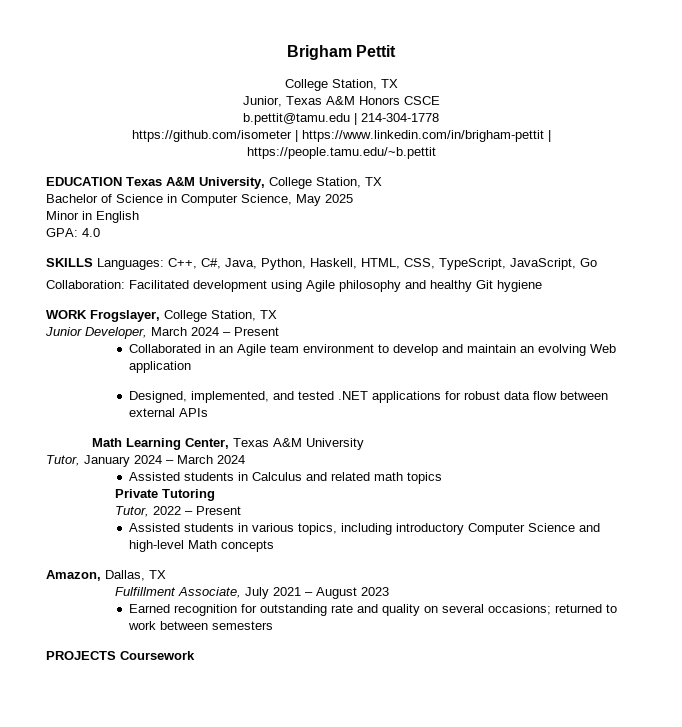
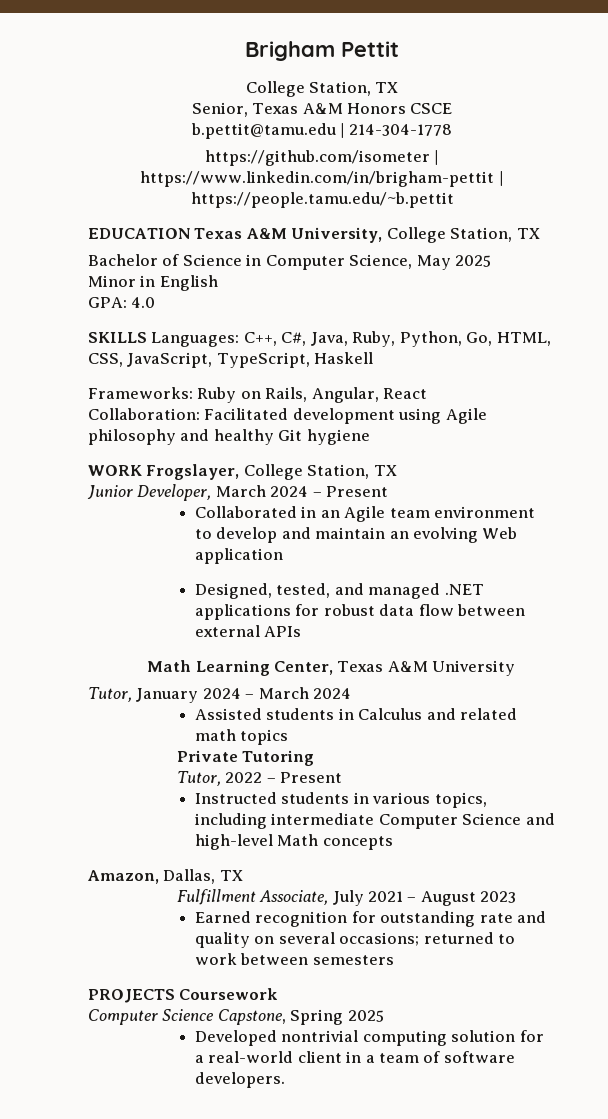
[242,96,282,107] Junior, -> [191,102,248,117] Senior,
[261,258,597,270] Python, Haskell, HTML, CSS, TypeScript, JavaScript, Go -> [352,331,551,347] [88,352,374,368] [88,387,428,403] Ruby, Python, Go, HTML, CSS, JavaScript, TypeScript, Haskell // Frameworks: Ruby on Rails, Angular, React
[191,391,335,403] implemented, and tested -> [276,583,441,599] tested, and managed
[129,523,181,532] Assisted -> [194,792,277,804] Instructed
[396,523,465,535] introductory -> [271,813,375,825] intermediate
(195, 655) none -> [88,1009,384,1025] [194,1030,544,1046] [194,1051,515,1063] [194,1072,285,1088] // Computer Science Capstone, Spring 2025 // Developed nontrivial computing solution for a real-world client in a team of software developers.

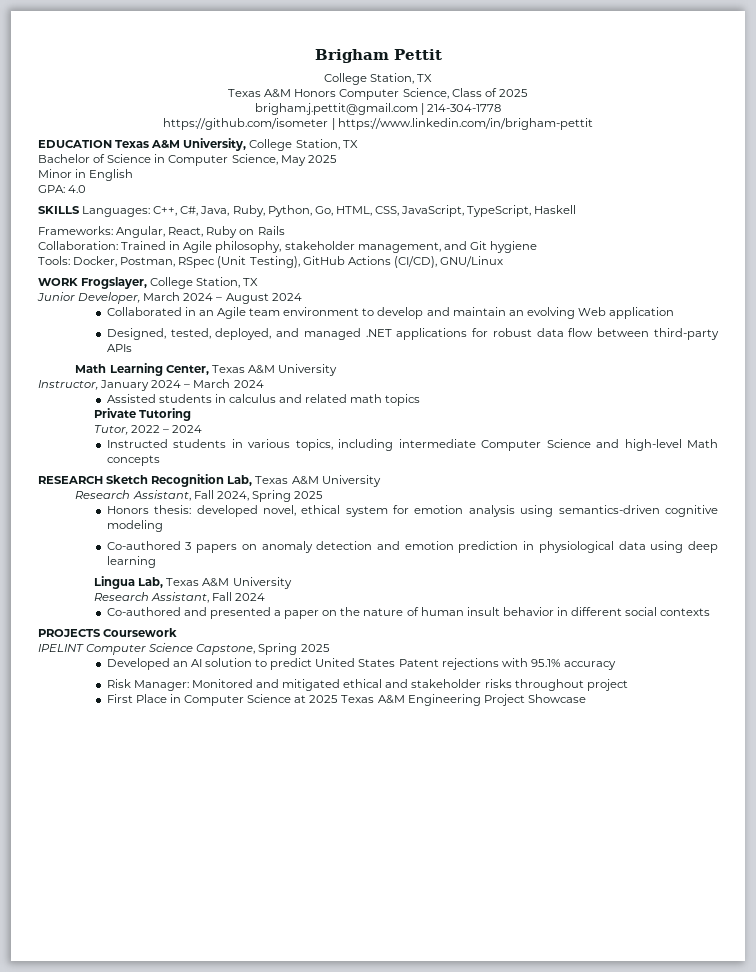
[191,102,248,117] Senior, -> (433, 78) none
[410,103,453,114] [190,123,336,139] CSCE // b.pettit@tamu.edu -> [339,88,528,100] [254,103,418,115] Computer Science, Class of 2025 // brigham.j.pettit@gmail.com
[498,171,504,186] [190,192,454,208] | https://people.tamu.edu/~b.pettit -> (593, 124) none
[197,387,428,403] [88,408,487,424] [88,429,370,445] Ruby on Rails, Angular, React // Collaboration: Facilitated development using Agile philosophy and healthy Git hygiene -> [116,226,285,238] [38,241,537,253] [38,256,503,268] Angular, React, Ruby on Rails // Collaboration: Trained in Agile philosophy, stakeholder management, and Git hygiene // Tools: Docker, Postman, RSpec (Unit Testing), GitHub Actions (CI/CD), GNU/Linux
[326,486,389,497] Present -> [225,293,302,304] August 2024
(331, 590) none -> [215,328,272,340] deployed,
[194,625,260,637] external -> [654,328,719,340] third-party
[88,687,132,702] Tutor, -> [38,380,98,390] Instructor,
[358,708,423,720] Calculus -> [229,394,277,403] calculus
[279,772,342,783] Present -> [172,425,203,433] 2024
[88,869,243,884] [176,889,517,906] [194,911,547,927] [194,932,516,948] [194,953,394,965] Amazon, Dallas, TX // Fulfillment Associate, July 2021 – August 2023 // Earned recognition for outstanding rate and quality on several occasions; returned to work between semesters -> [38,474,381,487] [75,490,323,502] [106,505,719,517] [106,520,163,532] [106,541,718,553] [106,556,156,568] [94,576,292,589] [94,592,266,603] [106,607,711,619] RESEARCH Sketch Recognition Lab, Texas A&M University // Research Assistant, Fall 2024, Spring 2025 // Honors thesis: developed novel, ethical system for emotion analysis using semantics-driven cognitive modeling // Co-authored 3 papers on anomaly detection and emotion prediction in physiological data using deep learning // Lingua Lab, Texas A&M University // Research Assistant, Fall 2024 // Co-authored and presented a paper on the nature of human insult behavior in different social contexts
(279, 994) none -> [38,644,84,652] IPELINT
[281,1030,544,1046] [194,1051,515,1063] [194,1072,285,1088] nontrivial computing solution for a real-world client in a team of software developers. -> [172,658,617,670] [106,679,628,691] [106,694,586,706] an AI solution to predict United States Patent rejections with 95.1% accuracy // Risk Manager: Monitored and mitigated ethical and stakeholder risks throughout project // First Place in Computer Science at 2025 Texas A&M Engineering Project Showcase

